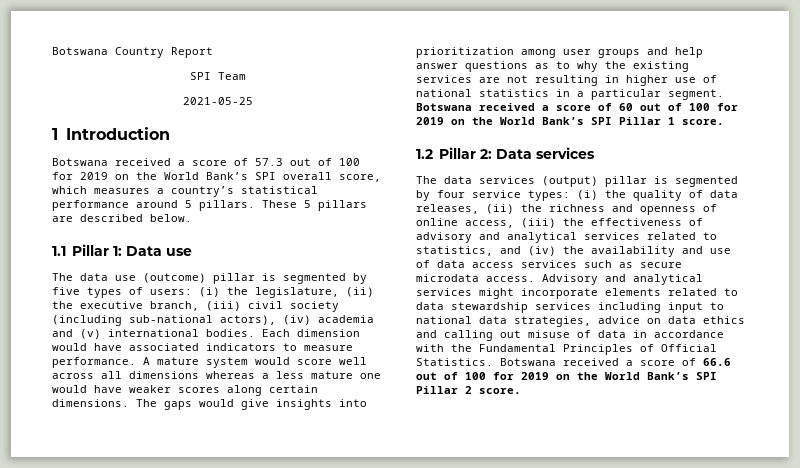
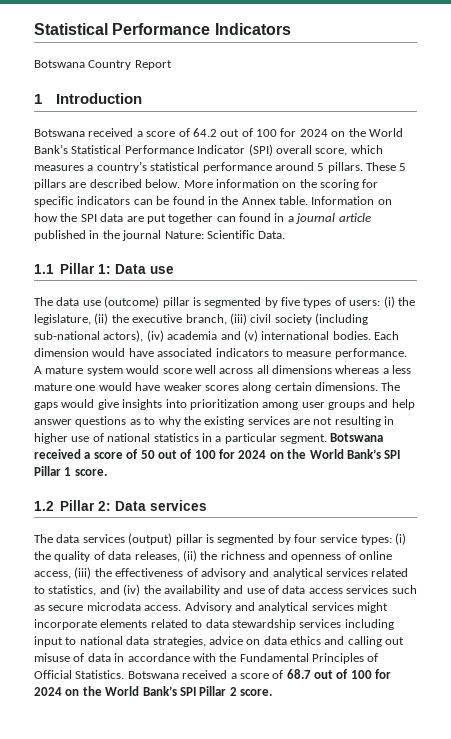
(52, 51) none -> [34,23,291,35] Statistical Performance Indicators //
[190,72,246,80] [183,97,253,105] // SPI Team // 2021-05-25 -> (172, 65) none
[255,158,360,166] [52,172,276,180] 57.3 out of 100 for 2019 on the World Bank’s SPI -> [192,128,403,137] [34,144,273,156] 64.2 out of 100 for 2024 on the World Bank’s Statistical Performance Indicator (SPI)
(192, 218) none -> [183,179,379,190] [34,196,392,207] [34,213,371,224] [34,230,286,241] More information on the scoring for specific indicators can be found in the Annex table. Information on how the SPI data are put together can found in a journal article published in the journal Nature: Scientific Data.
[619,103,738,111] [416,117,444,125] 60 out of 100 for 2019 -> [140,449,267,459] 50 out of 100 for 2024
[703,358,731,366] [416,372,549,380] 66.6 out of 100 for 2019 -> [286,669,392,679] [34,687,62,696] 68.7 out of 100 for 2024

